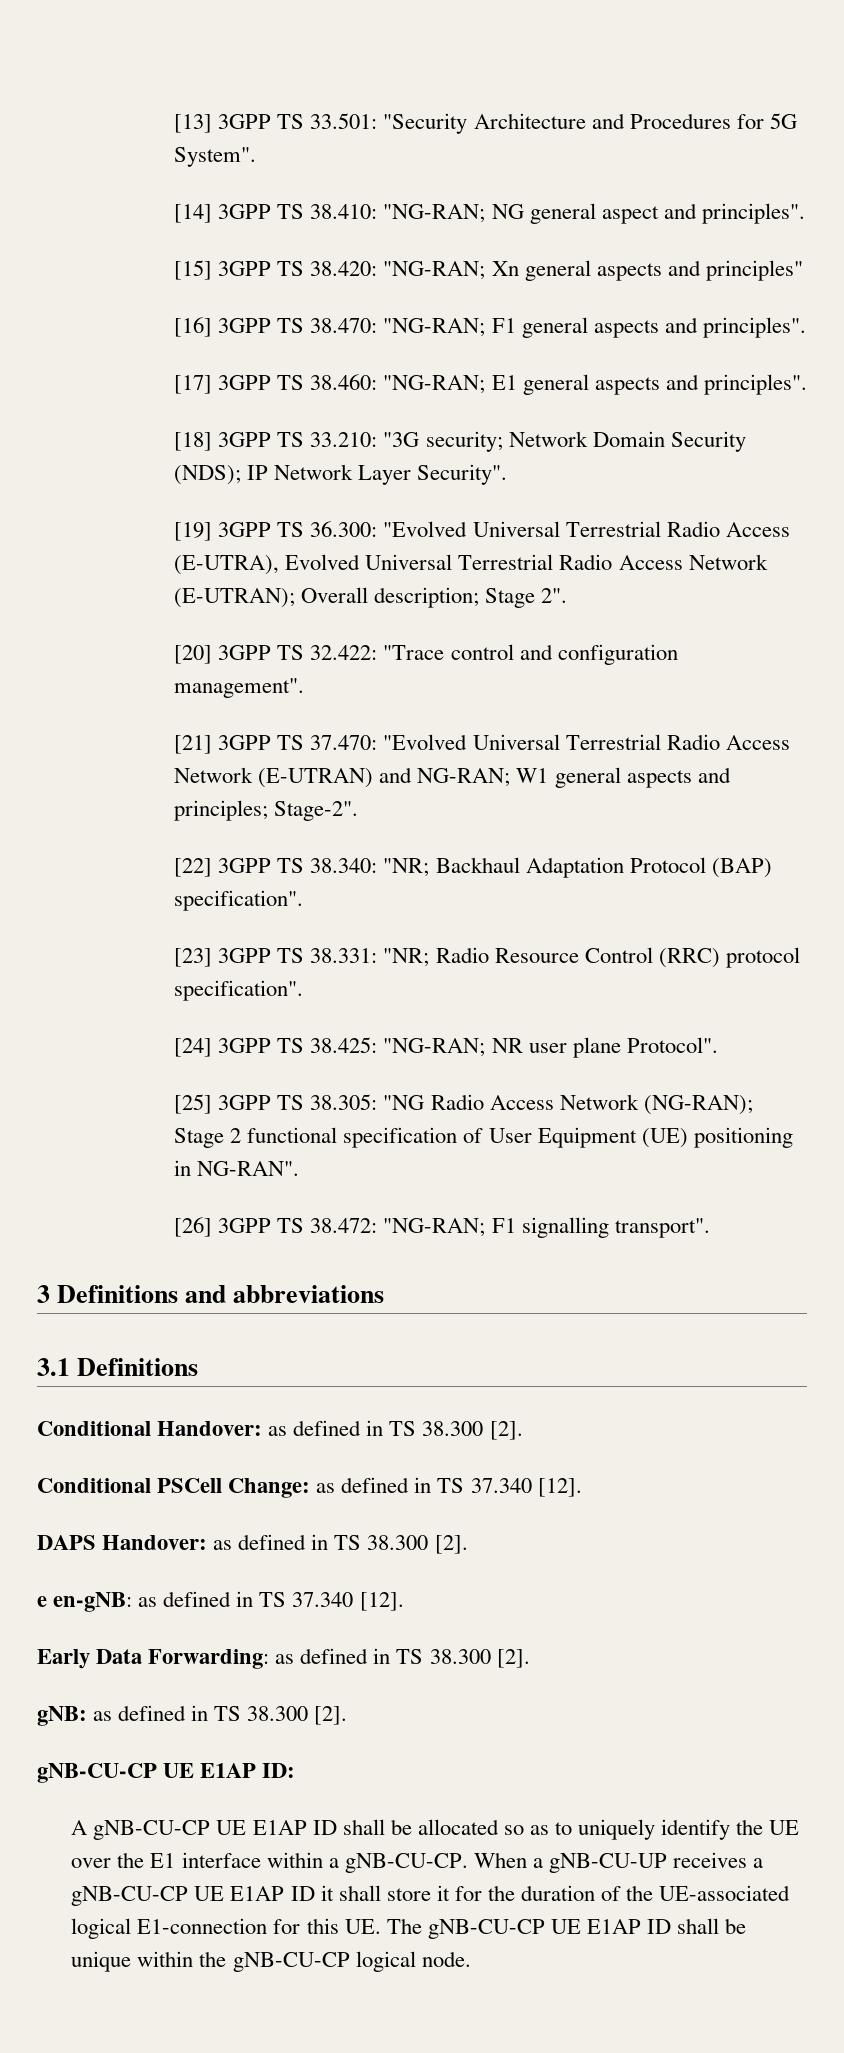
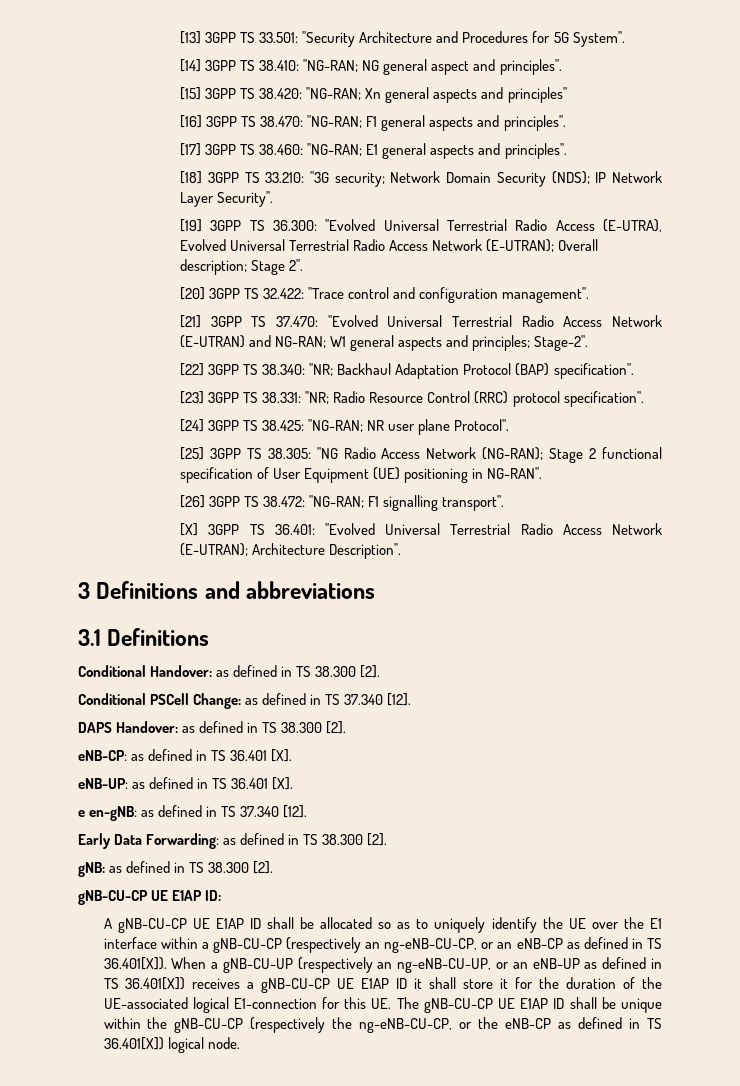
(710, 1228) none -> [180,523,663,536] [180,543,402,559] // [X] 3GPP TS 36.401: "Evolved Universal Terrestrial Radio Access Network (E-UTRAN); Architecture Description".
(468, 1544) none -> [78,749,293,762] [78,777,294,790] // eNB-CP: as defined in TS 36.401 [X]. // eNB-UP: as defined in TS 36.401 [X].
[344,1852,667,1873] gNB-CU-CP. When a gNB-CU-UP -> [212,937,663,953] [103,957,662,973] [103,977,186,990] gNB-CU-CP (respectively an ng-eNB-CU-CP, or an eNB-CP as defined in TS 36.401[X]). When a gNB-CU-UP (respectively an ng-eNB-CU-UP, or an eNB-UP as defined in TS 36.401[X])
(350, 1962) none -> [250,1017,663,1033] [103,1037,164,1050] (respectively the ng-eNB-CU-CP, or the eNB-CP as defined in TS 36.401[X])

